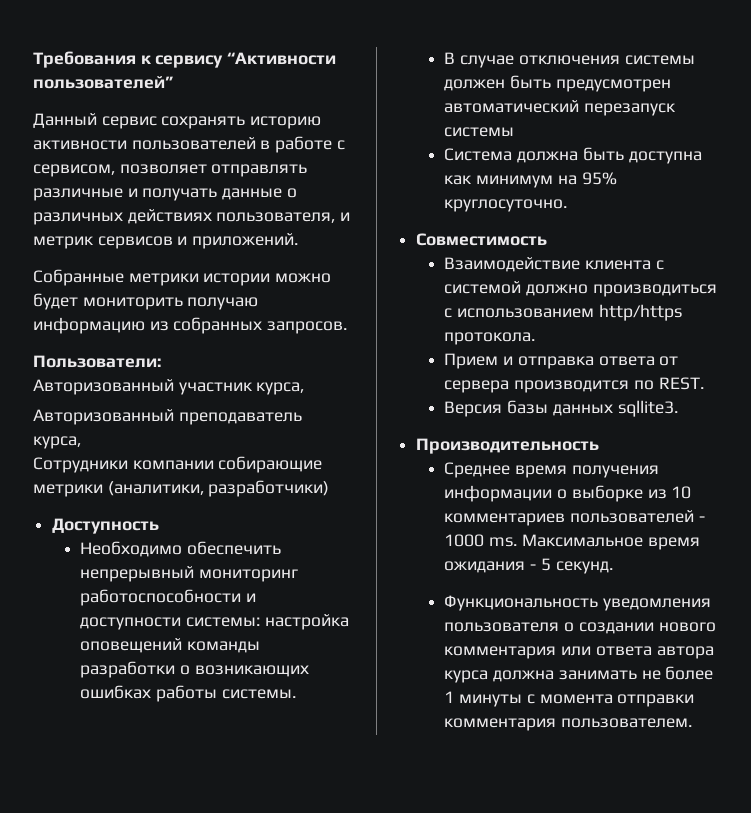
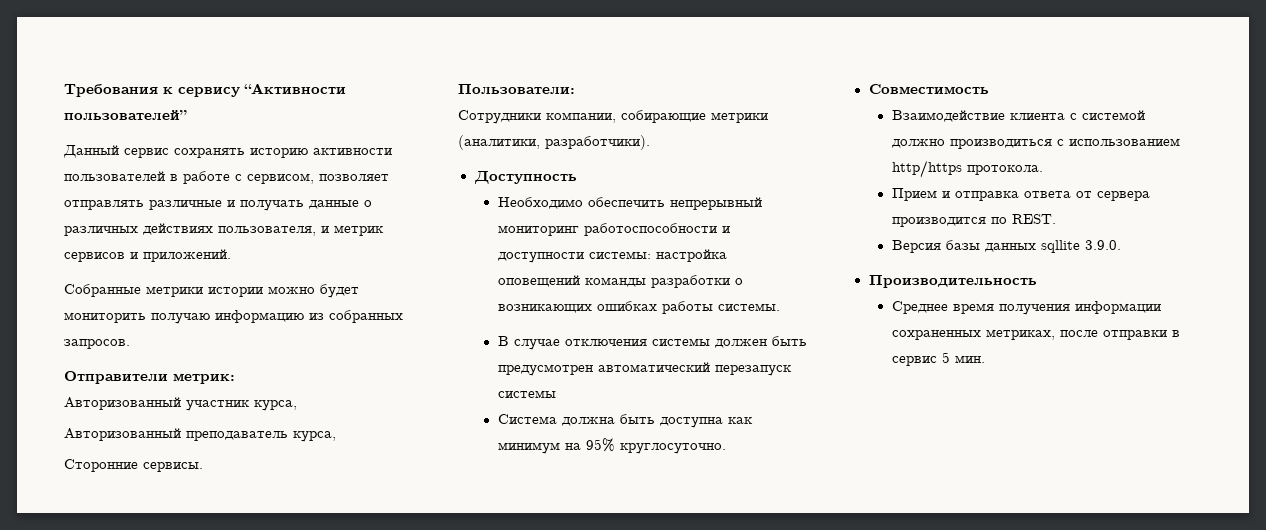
[33,355,161,368] Пользователи: -> [64,371,235,384] Отправители метрик:
(81, 442) none -> [64,459,203,472] [458,84,575,94] // Сторонние сервисы. // Пользователи:
[132,460,214,470] компании -> [546,112,616,123] компании,
[208,480,330,497] разработчики) -> [545,135,650,150] разработчики).
[617,400,678,417] sqllite3. -> [1040,240,1121,253] sqllite 3.9.0.
[557,485,692,502] [444,510,705,526] [444,534,700,550] [444,558,613,574] [444,595,712,611] [444,622,716,634] [444,646,714,659] [444,666,714,683] [444,691,695,707] [444,718,693,731] о выборке из 10 комментариев пользователей - 1000 ms. Максимальное время ожидания - 5 секунд. // Функциональность уведомления пользователя о создании нового комментария или ответа автора курса должна занимать не более 1 минуты с момента отправки комментария пользователем. -> [891,329,1180,340] [891,352,985,366] сохраненных метриках, после отправки в сервис 5 мин.

